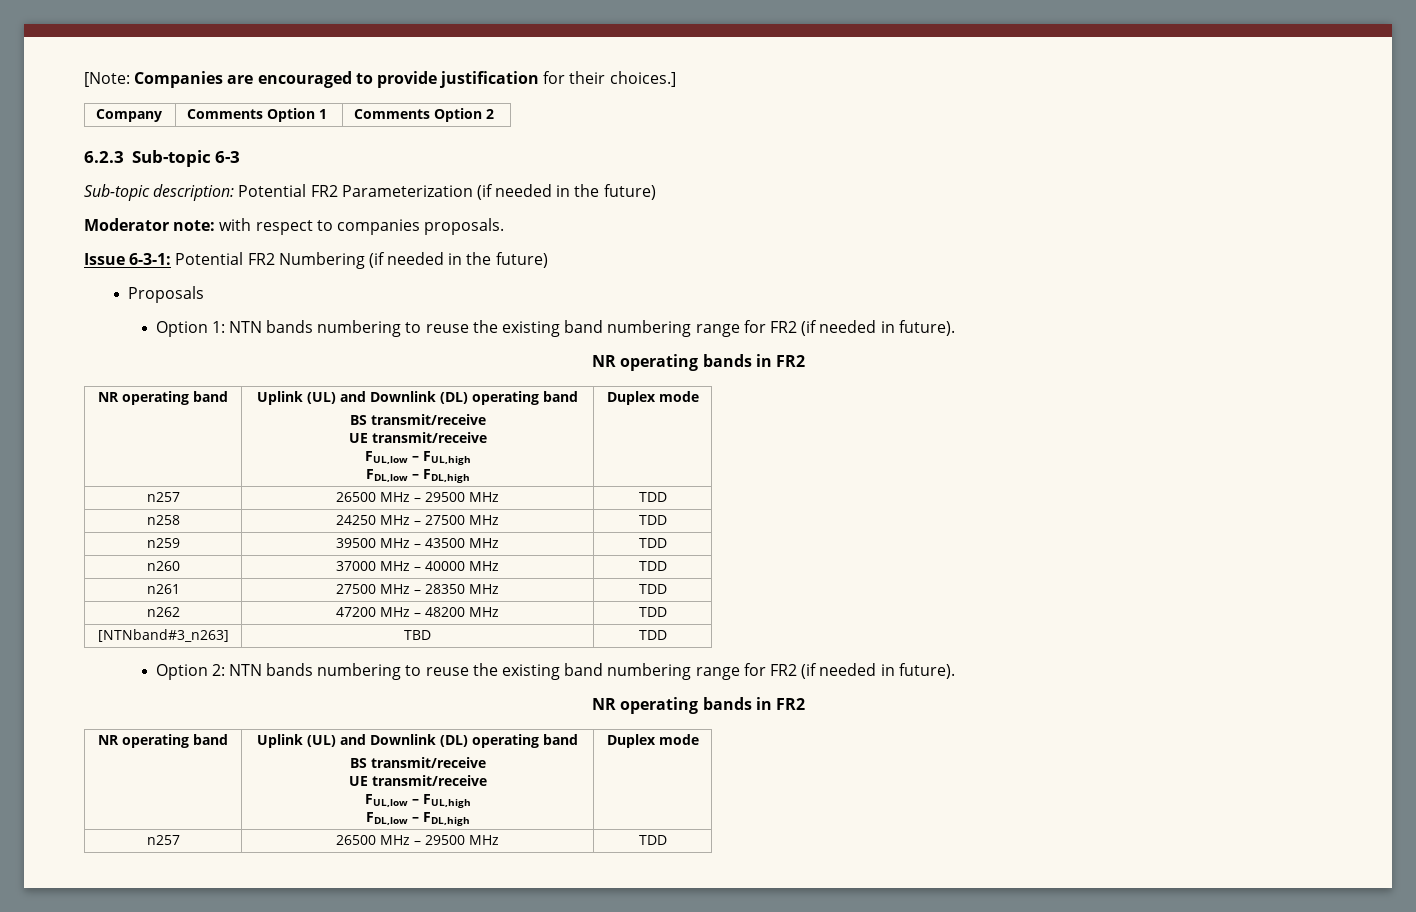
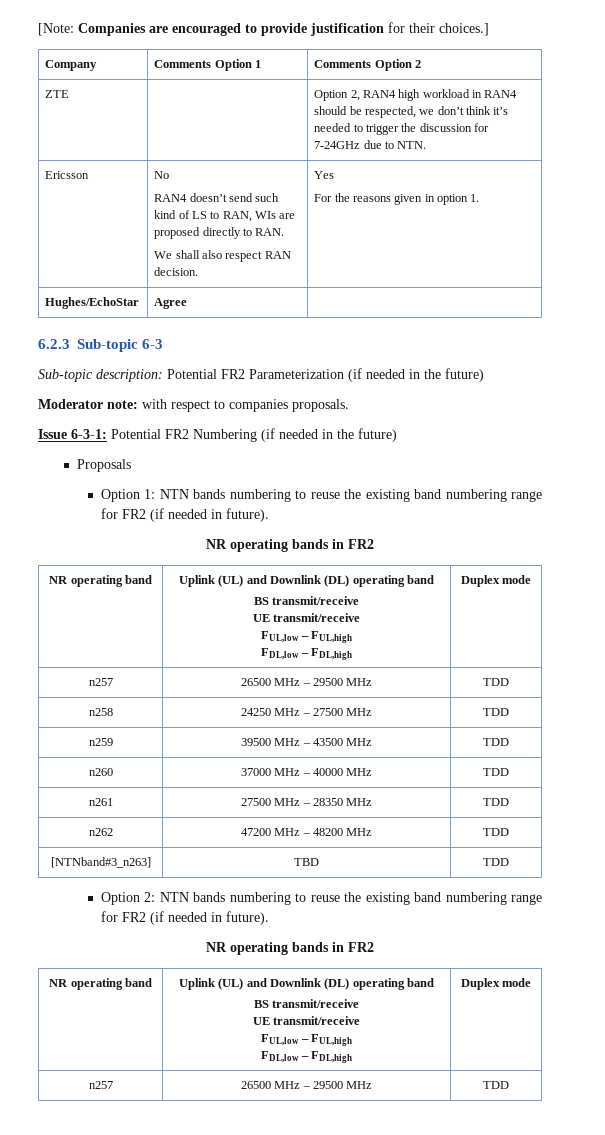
(495, 114) none -> [45,90,70,98] [314,89,518,101] [314,106,509,118] [314,123,490,135] [314,140,427,149] [45,171,90,179] [154,171,170,179] [154,193,280,202] [154,210,296,222] [154,227,285,239] [154,250,291,262] [154,267,199,276] [314,171,335,179] [314,193,480,205] [45,297,140,309] [154,298,188,309] // ZTE | | Option 2, RAN4 high workload in RAN4 should be respected, we don’t think it’s needed to trigger the discussion for 7-24GHz due to NTN. // Ericsson | No // RAN4 doesn’t send such kind of LS to RAN, WIs are proposed directly to RAN. // We shall also respect RAN decision. | Yes // For the reasons given in option 1. // Hughes/EchoStar | Agree |

